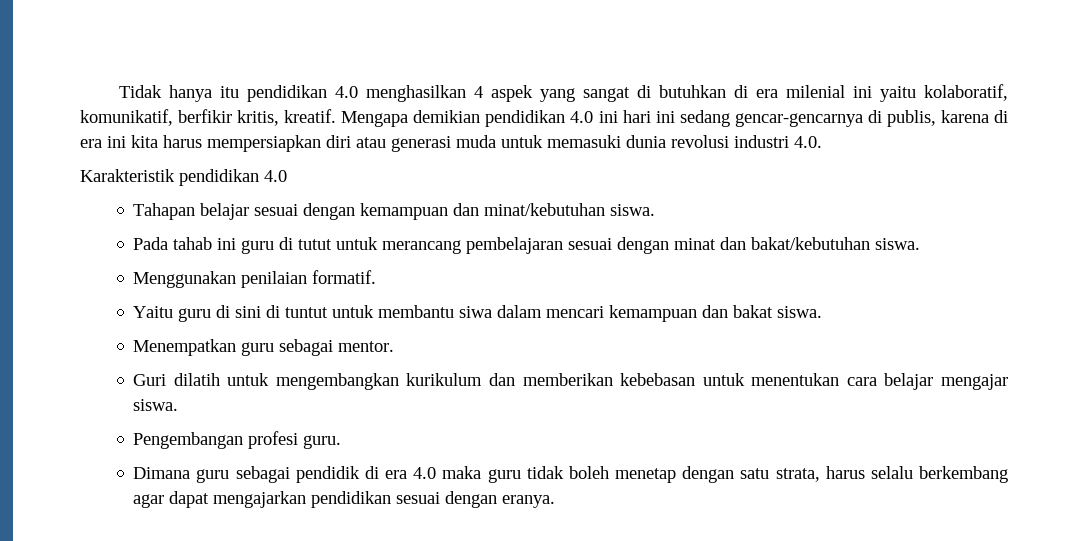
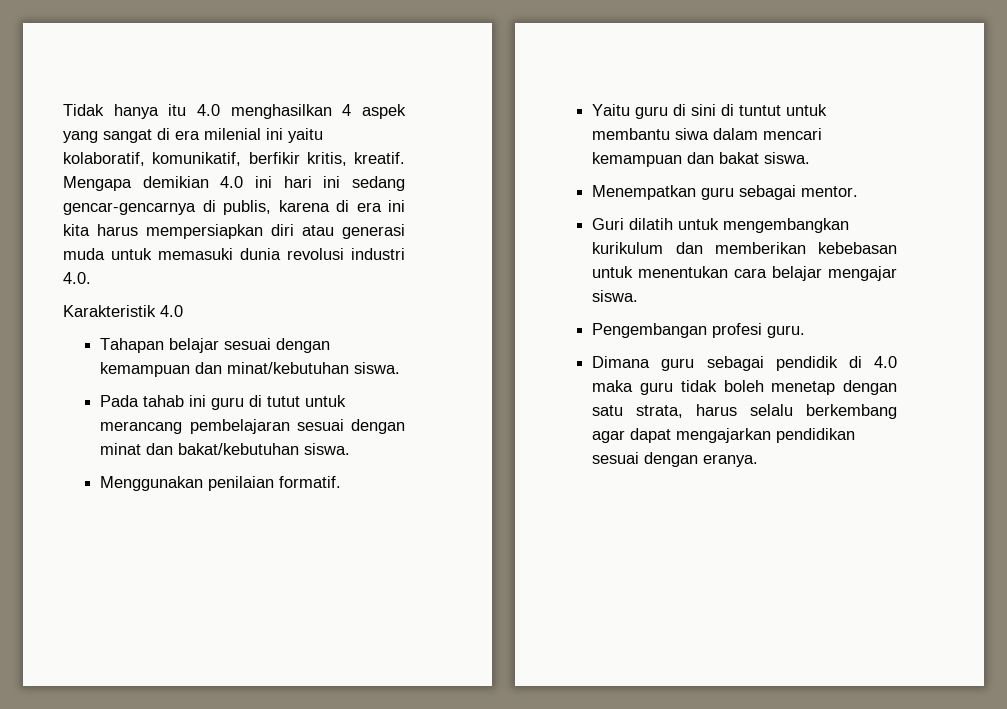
[246,85,327,102] pendidikan -> (187, 110) none
[658,85,748,98] butuhkan di -> (170, 134) none
[485,110,566,127] pendidikan -> (209, 182) none
[179,169,259,186] pendidikan -> (156, 311) none
[385,470,408,479] era -> (862, 362) none

